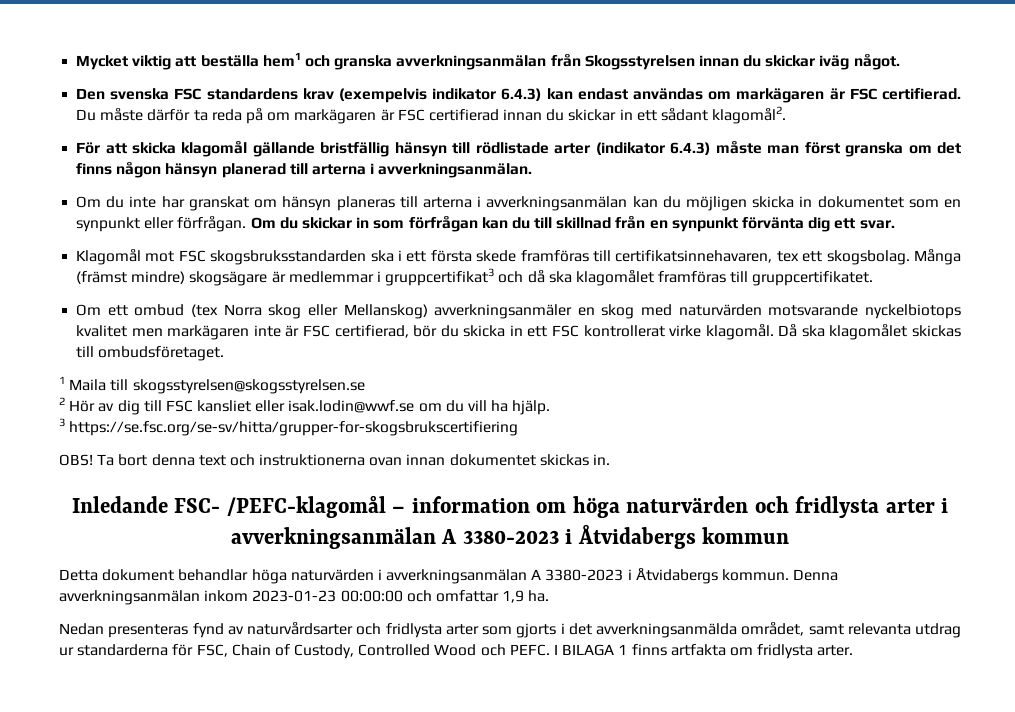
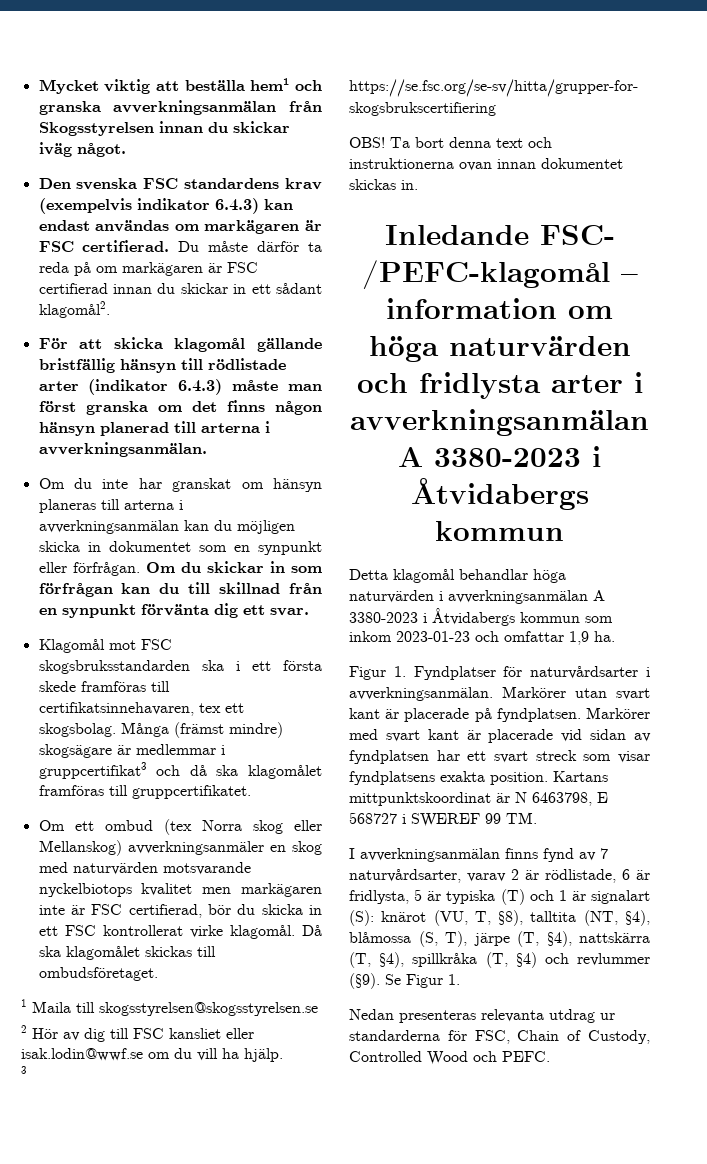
[102,569,175,581] dokument -> [393,569,455,583] klagomål
[722,569,839,581] [59,590,200,605] kommun. Denna avverkningsanmälan -> [520,612,613,623] kommun som
[340,590,403,602] 00:00:00 -> (470, 636) none
[59,622,844,638] Nedan presenteras fynd av naturvårdsarter och fridlysta arter som gjorts i det avverkningsanmälda området, samt -> [349,666,650,680] [349,686,650,701] [349,707,650,722] [349,729,651,743] [349,750,650,764] [349,771,608,785] [349,792,608,806] [349,812,537,827] [349,848,608,862] [349,869,650,883] [349,889,650,905] [349,910,650,926] [349,931,650,947] [349,952,650,968] [349,973,460,989] [349,1009,476,1023] Figur 1. Fyndplatser för naturvårdsarter i avverkningsanmälan. Markörer utan svart kant är placerade på fyndplatsen. Markörer med svart kant är placerade vid sidan av fyndplatsen har ett svart streck som visar fyndplatsens exakta position. Kartans mittpunktskoordinat är N 6463798, E 568727 i SWEREF 99 TM. // I avverkningsanmälan finns fynd av 7 naturvårdsarter, varav 2 är rödlistade, 6 är fridlysta, 5 är typiska (T) och 1 är signalart (S): knärot (VU, T, §8), talltita (NT, §4), blåmossa (S, T), järpe (T, §4), nattskärra (T, §4), spillkråka (T, §4) och revlummer (§9). Se Figur 1. // Nedan presenteras
[554,644,854,659] I BILAGA 1 finns artfakta om fridlysta arter. -> (550, 1056) none

